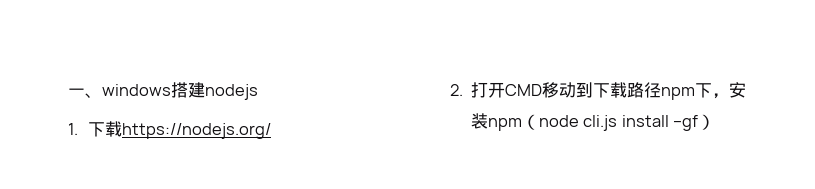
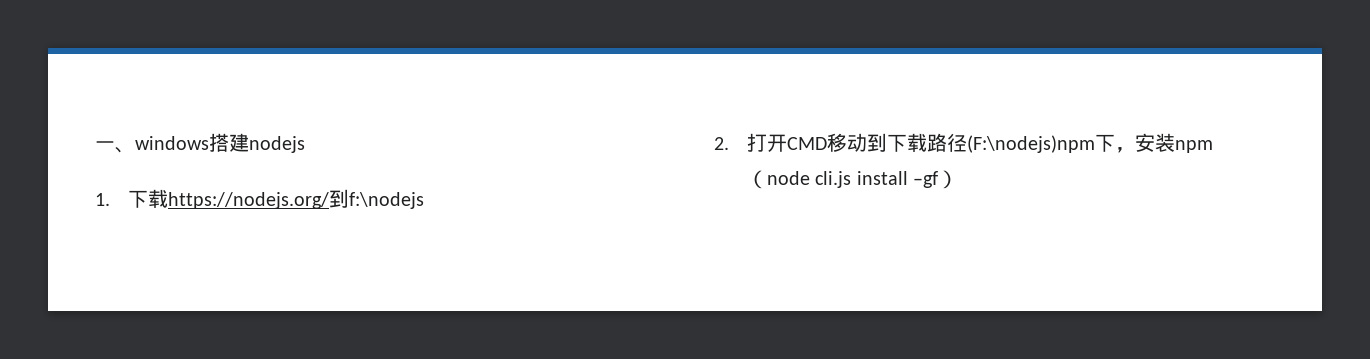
(271, 131) none -> [328,189,424,209] 到f:\nodejs
[660,87,695,100] npm -> [966,135,1095,153] (F:\nodejs)npm

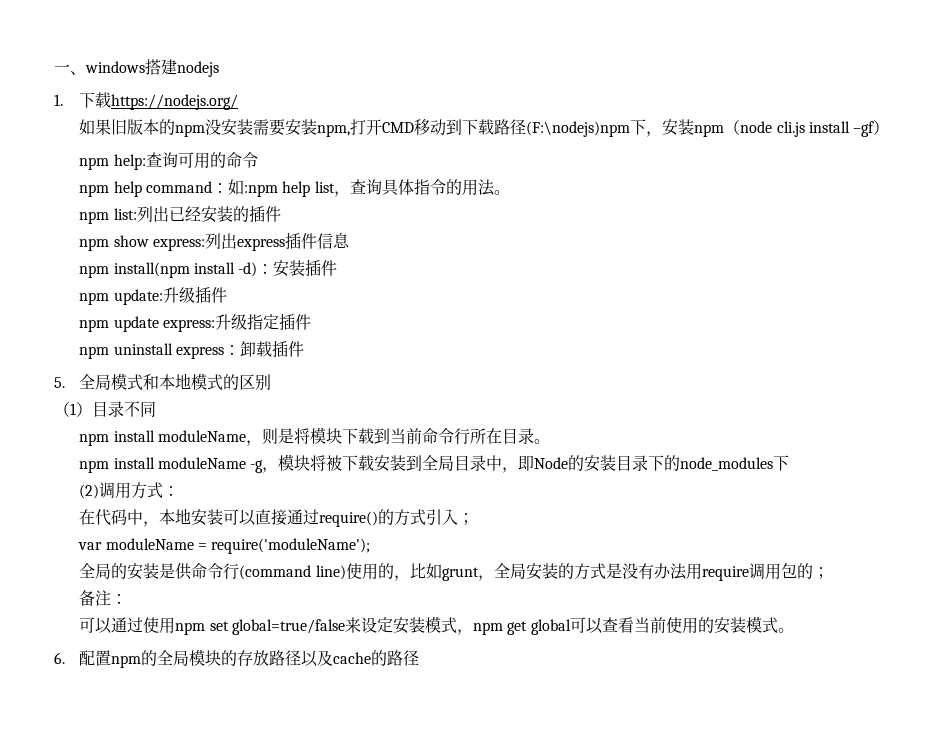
[328,189,424,209] [713,137,729,150] 到f:\nodejs // 2. -> [79,119,351,137] // 如果旧版本的npm没安装需要安装npm,
(959, 179) none -> [79,152,258,170] [79,179,510,197] [79,205,281,224] [79,232,350,251] [79,259,338,278] [79,286,227,305] [79,313,311,332] [79,340,304,359] [54,373,272,390] [54,401,156,417] [79,427,550,446] [79,454,790,473] [79,482,180,499] [79,508,475,527] [78,538,371,554] [79,563,829,581] [79,590,128,606] [79,616,794,635] [54,649,420,668] // npm help:查询可用的命令 // npm help command：如:npm help list，查询具体指令的用法。 // npm list:列出已经安装的插件 // npm show express:列出express插件信息 // npm install(npm install -d)：安装插件 // npm update:升级插件 // npm update express:升级指定插件 // npm uninstall express：卸载插件 // 5.全局模式和本地模式的区别 // （1）目录不同 // npm install moduleName，则是将模块下载到当前命令行所在目录。 // npm install moduleName -g，模块将被下载安装到全局目录中，即Node的安装目录下的node_modules下 // (2)调用方式： // 在代码中，本地安装可以直接通过require()的方式引入； // var moduleName = require('moduleName'); // 全局的安装是供命令行(command line)使用的，比如grunt，全局安装的方式是没有办法用require调用包的； // 备注： // 可以通过使用npm set global=true/false来设定安装模式，npm get global可以查看当前使用的安装模式。 // 6.配置npm的全局模块的存放路径以及cache的路径

